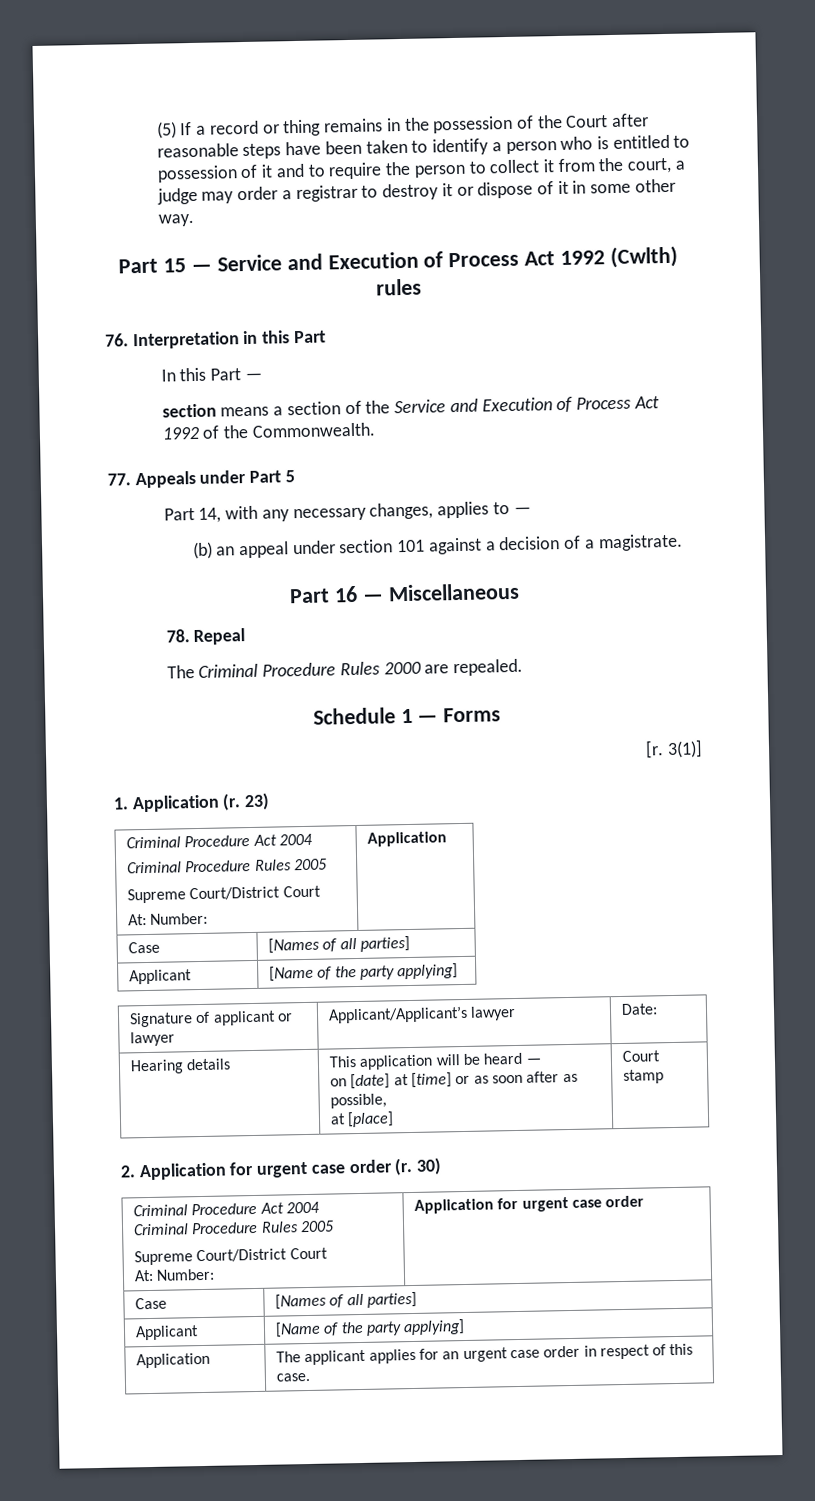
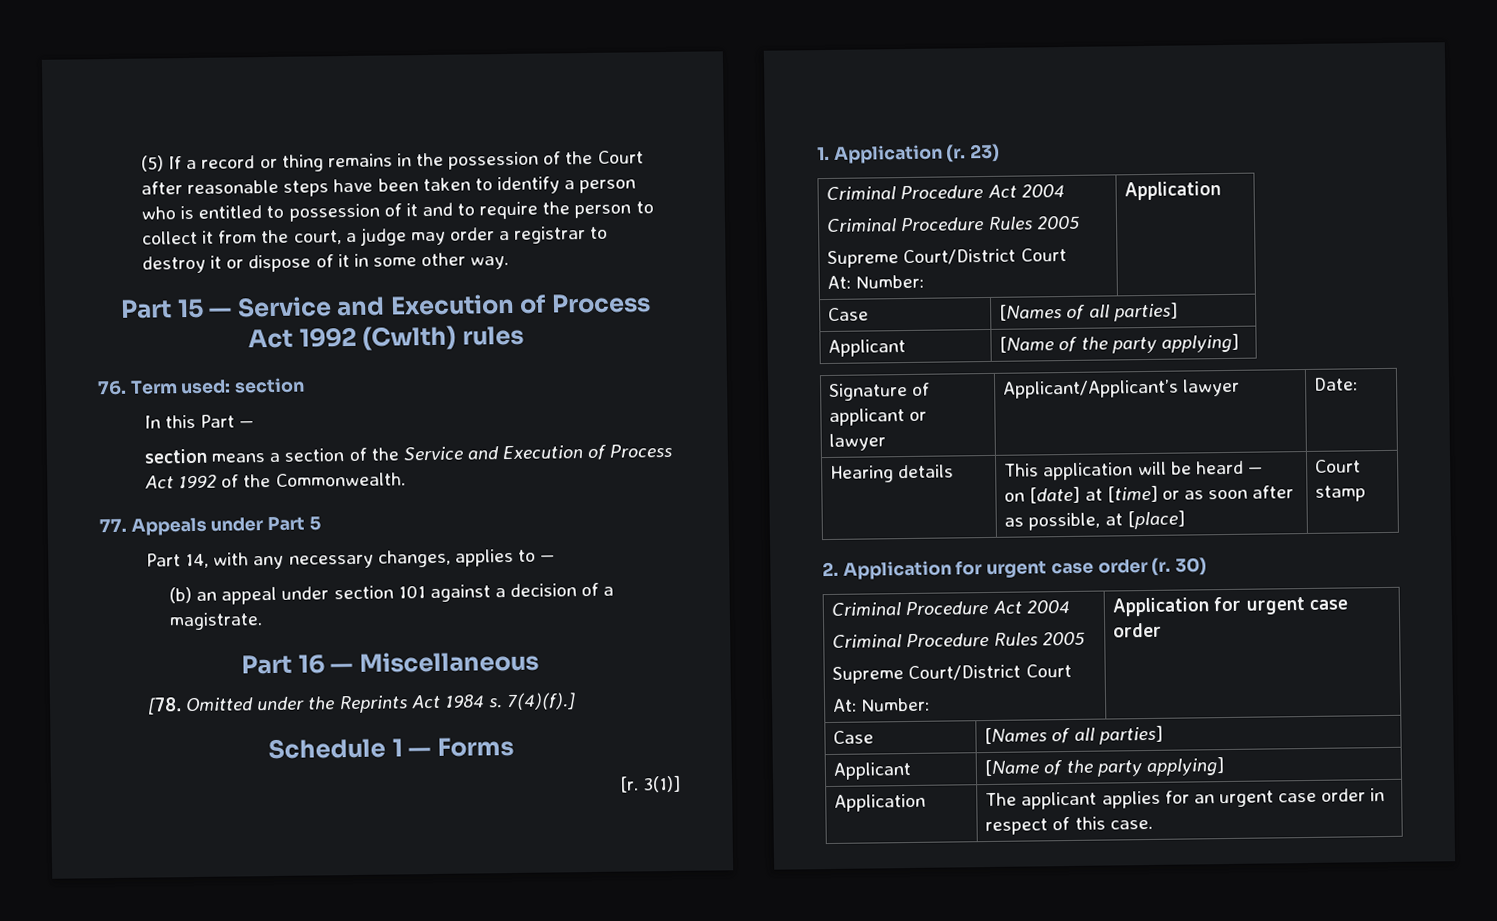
[132,330,326,350] Interpretation in this Part -> [129,377,306,395] Term used: section
[165,628,246,646] [166,658,524,679] 78. Repeal // The Criminal Procedure Rules 2000 are repealed. -> [147,692,577,715] [78. Omitted under the Reprints Act 1984 s. 7(4)(f).]
(387, 1101) // -> (1101, 521) none

